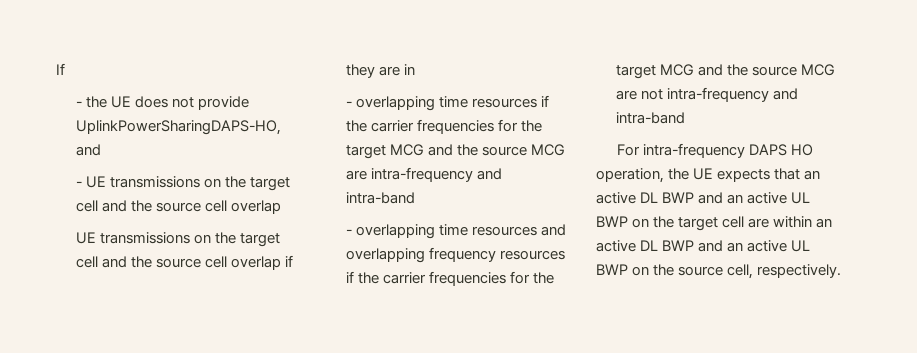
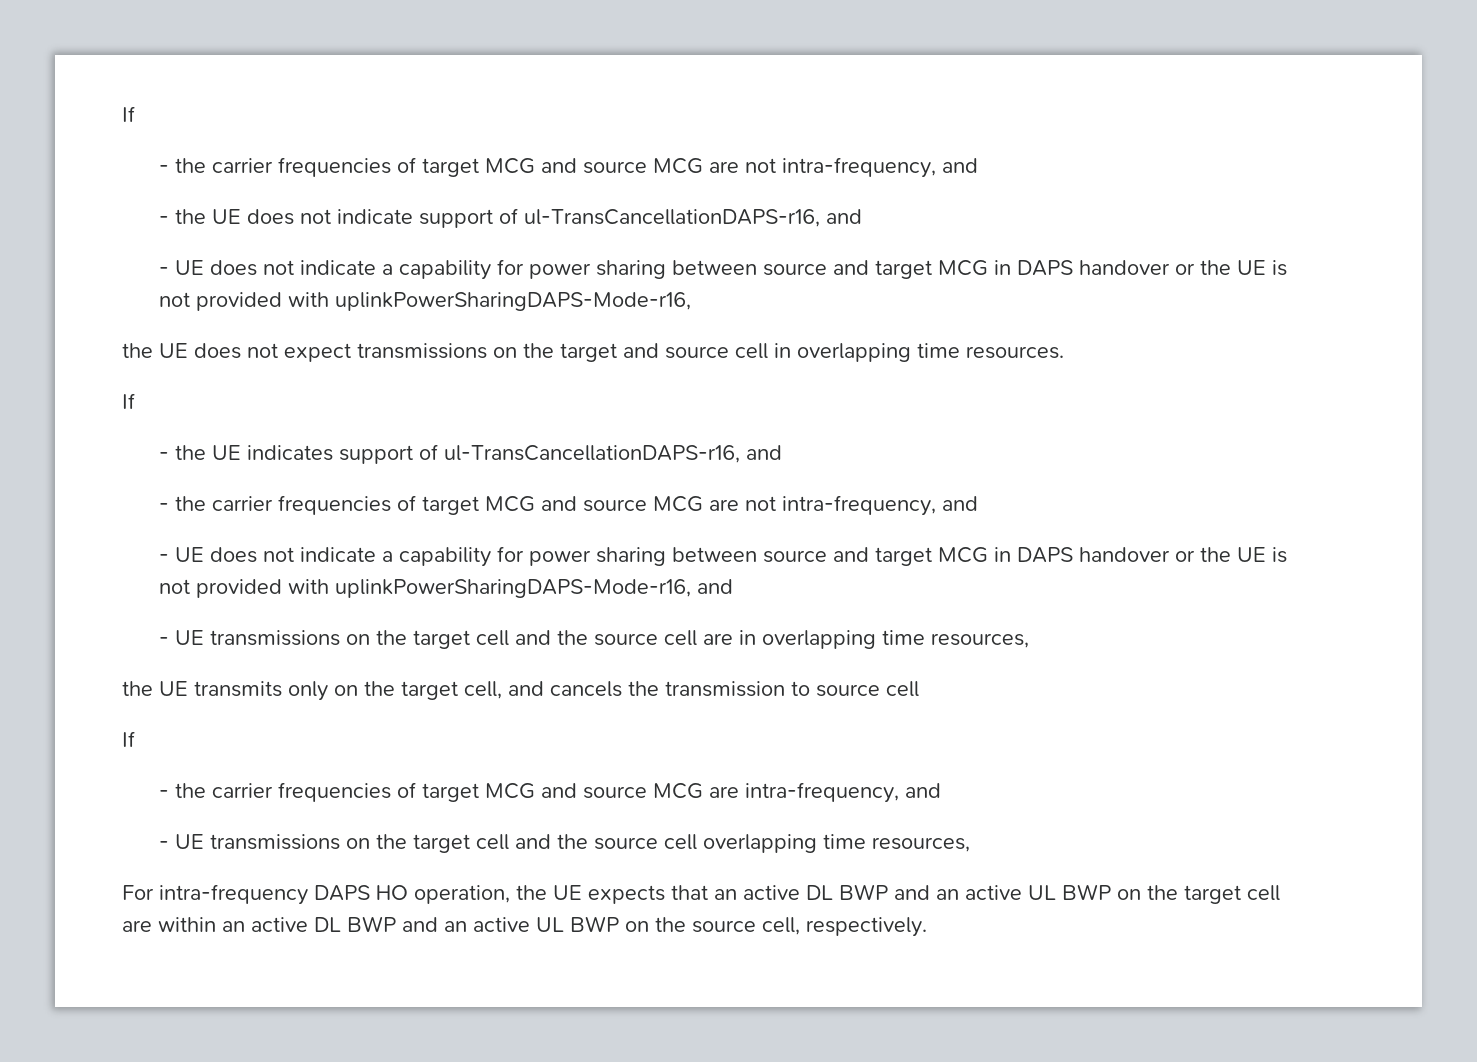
[56,63,65,75] If -> [122,106,135,122] [159,157,979,178] If // - the carrier frequencies of target MCG and source MCG are not intra-frequency, and
[198,96,250,110] [75,120,281,135] provide UplinkPowerSharingDAPS-HO, -> [337,208,863,228] [159,259,1288,280] [159,292,692,311] [122,343,1064,362] [122,393,135,409] [159,444,783,464] [159,495,979,516] [159,546,1288,567] [159,579,692,598] indicate support of ul-TransCancellationDAPS-r16, and // - UE does not indicate a capability for power sharing between source and target MCG in DAPS handover or the UE is not provided with uplinkPowerSharingDAPS-Mode-r16, // the UE does not expect transmissions on the target and source cell in overlapping time resources. // If // - the UE indicates support of ul-TransCancellationDAPS-r16, and // - the carrier frequencies of target MCG and source MCG are not intra-frequency, and // - UE does not indicate a capability for power sharing between source and target MCG in DAPS handover or the UE is not provided with uplinkPowerSharingDAPS-Mode-r16,
[231,200,282,214] overlap // -> [703,630,1030,649] [122,681,919,701] [122,731,135,747] [159,782,942,803] [159,841,170,849] are in overlapping time resources, // the UE transmits only on the target cell, and cancels the transmission to source cell // If // - the carrier frequencies of target MCG and source MCG are intra-frequency, and // -
[231,255,294,270] [345,64,415,78] [345,95,549,111] [345,119,542,134] [345,144,566,159] [345,167,502,182] [345,192,415,204] [345,224,566,239] [345,247,565,263] [345,271,555,286] [615,64,836,79] [615,87,798,102] [615,112,685,124] overlap if they are in // - overlapping time resources if the carrier frequencies for the target MCG and the source MCG are intra-frequency and intra-band // - overlapping time resources and overlapping frequency resources if the carrier frequencies for the target MCG and the source MCG are not intra-frequency and intra-band -> [703,834,971,853] overlapping time resources,

